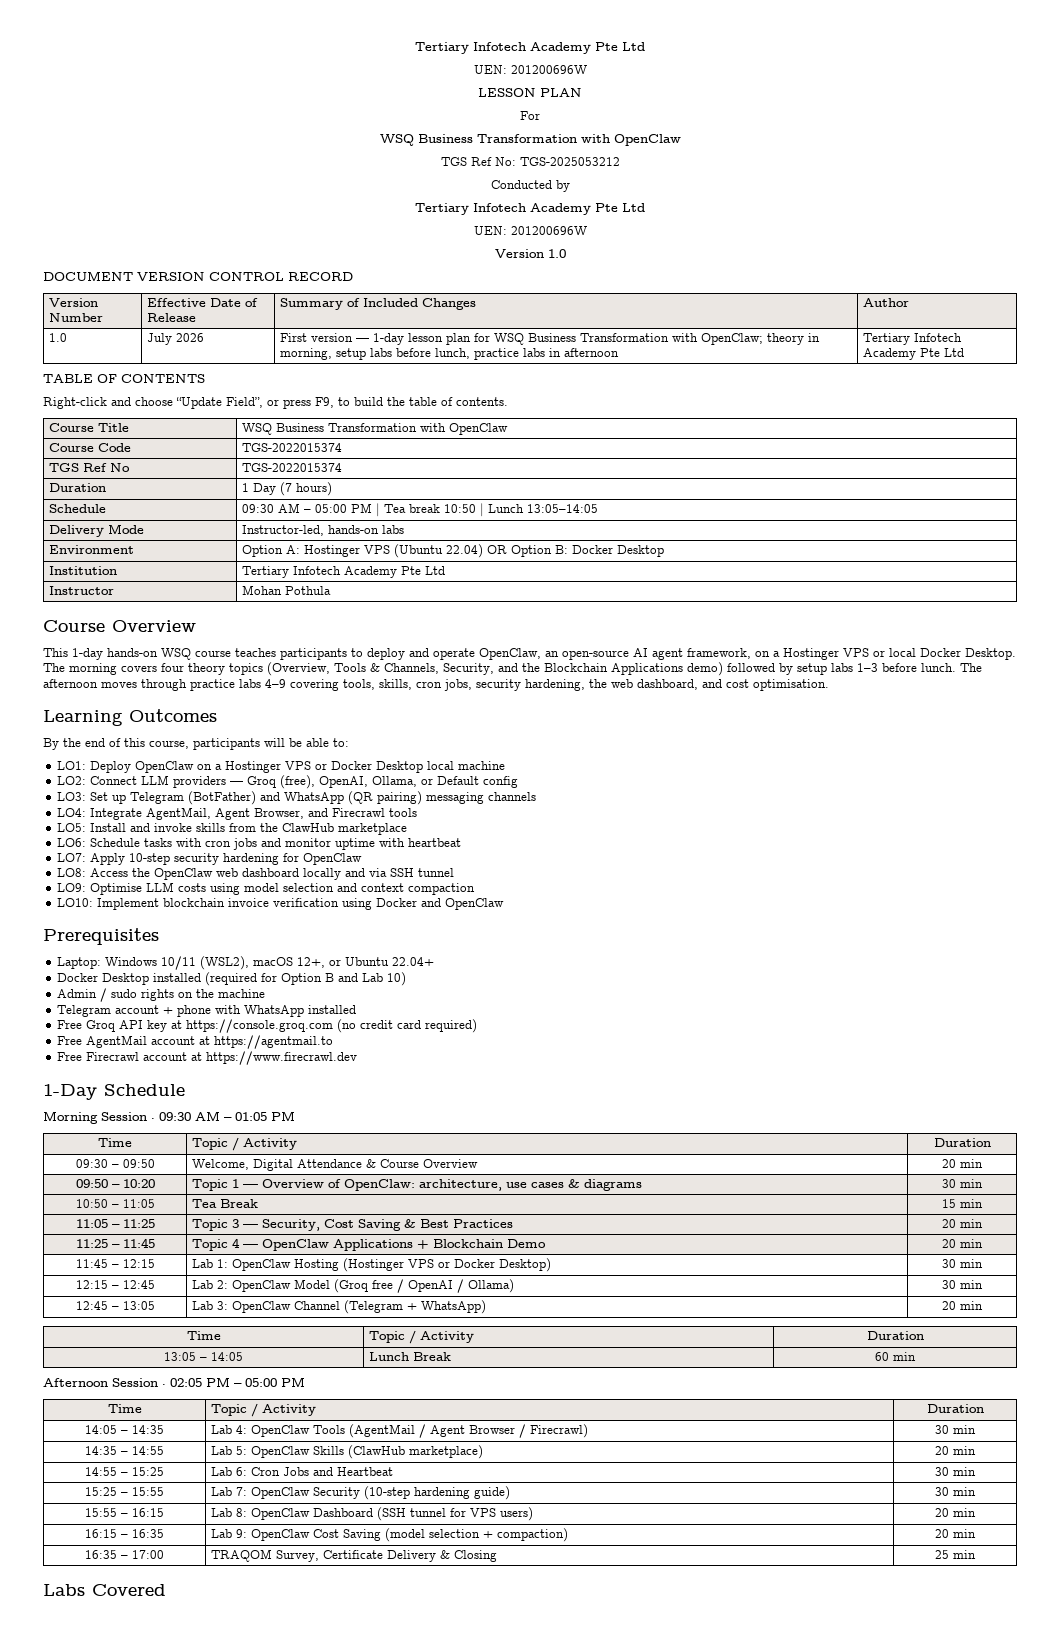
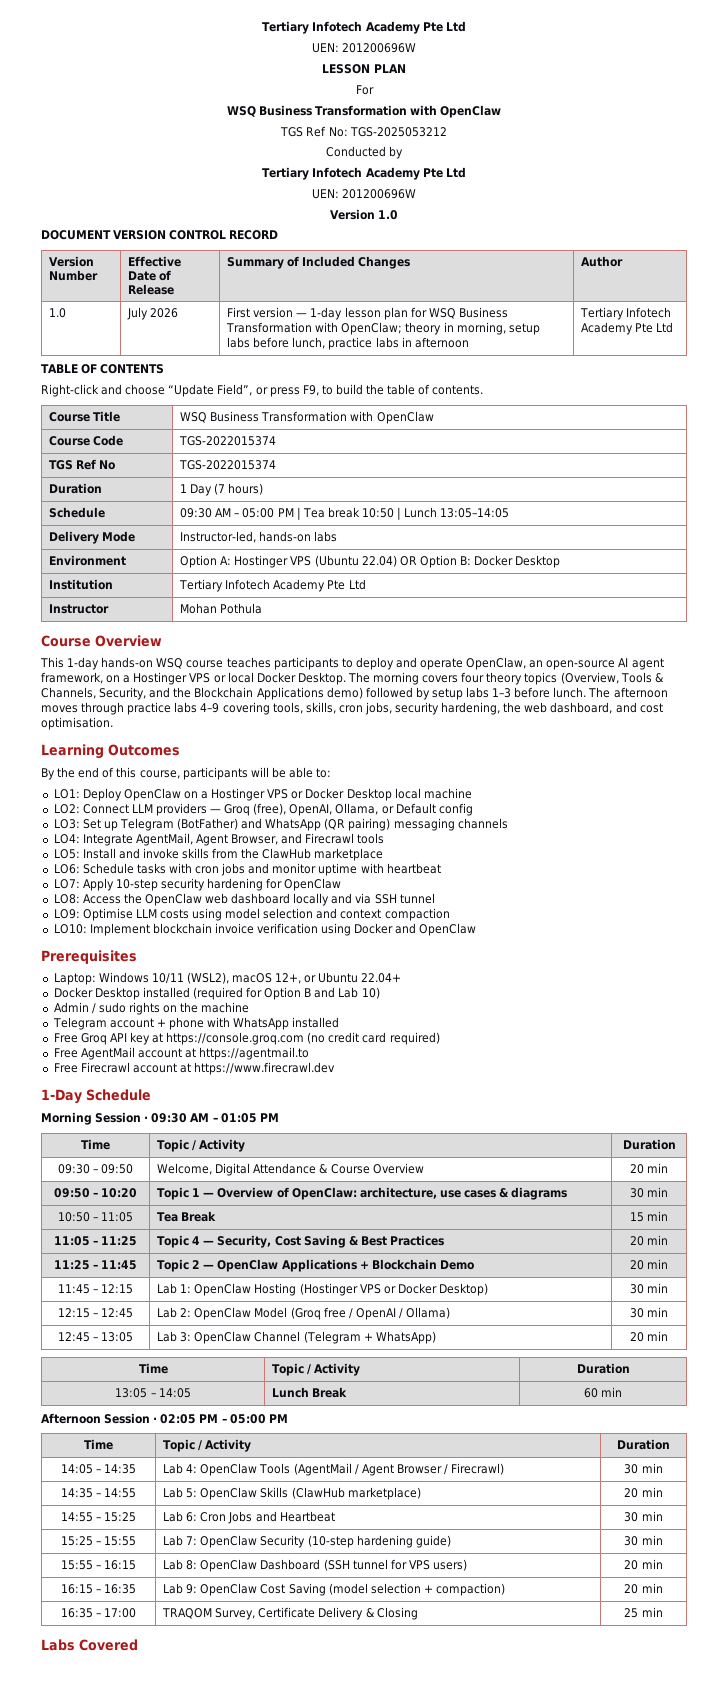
[232,1219,240,1228] 3 -> [192,1236,201,1245] 4
[232,1238,241,1248] 4 -> [192,1260,201,1269] 2

